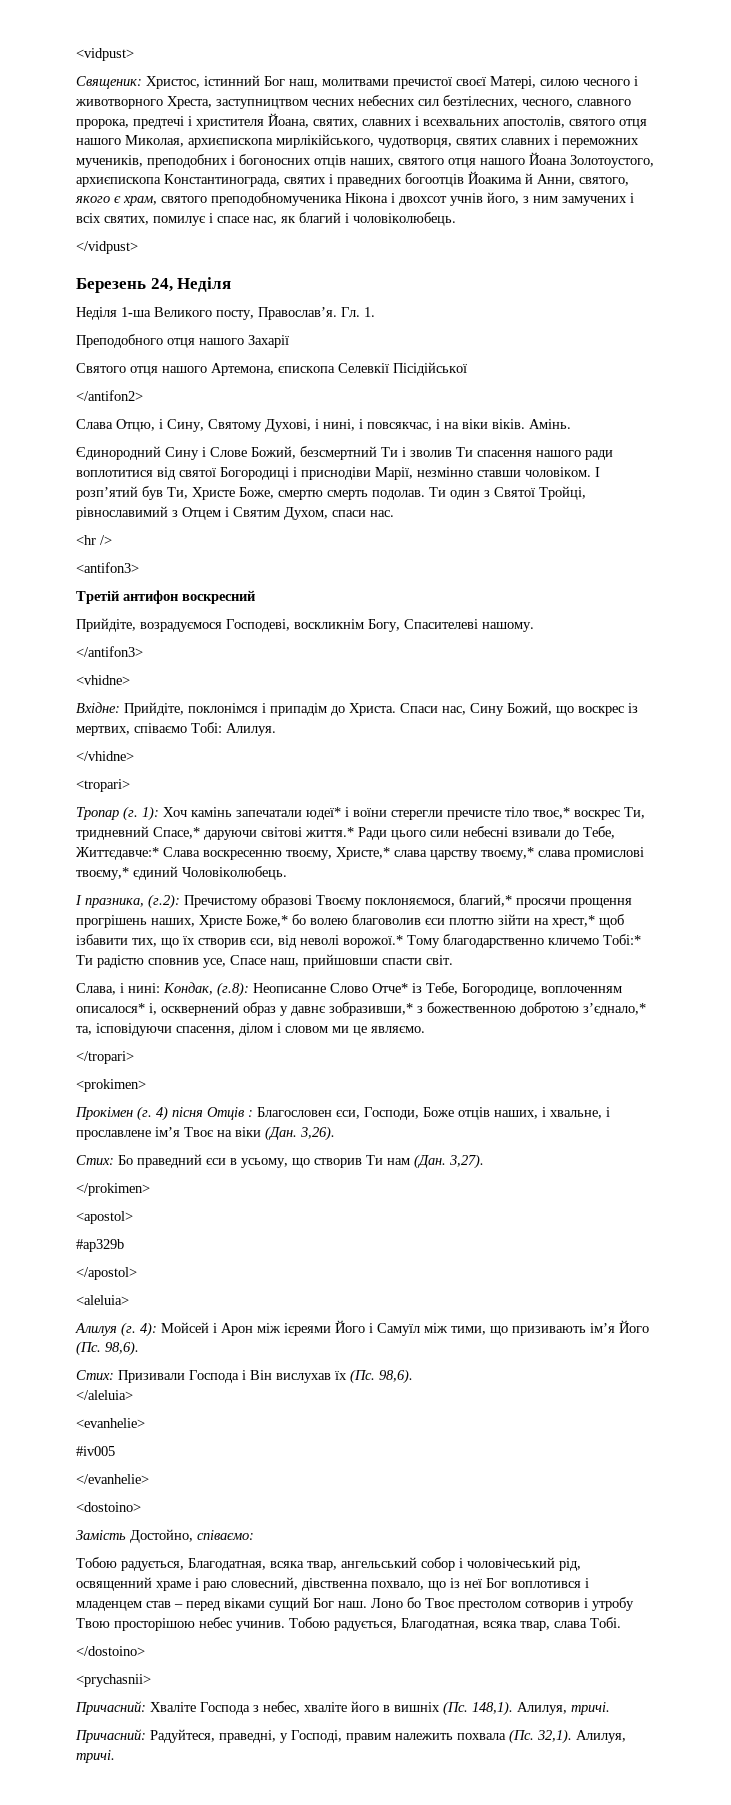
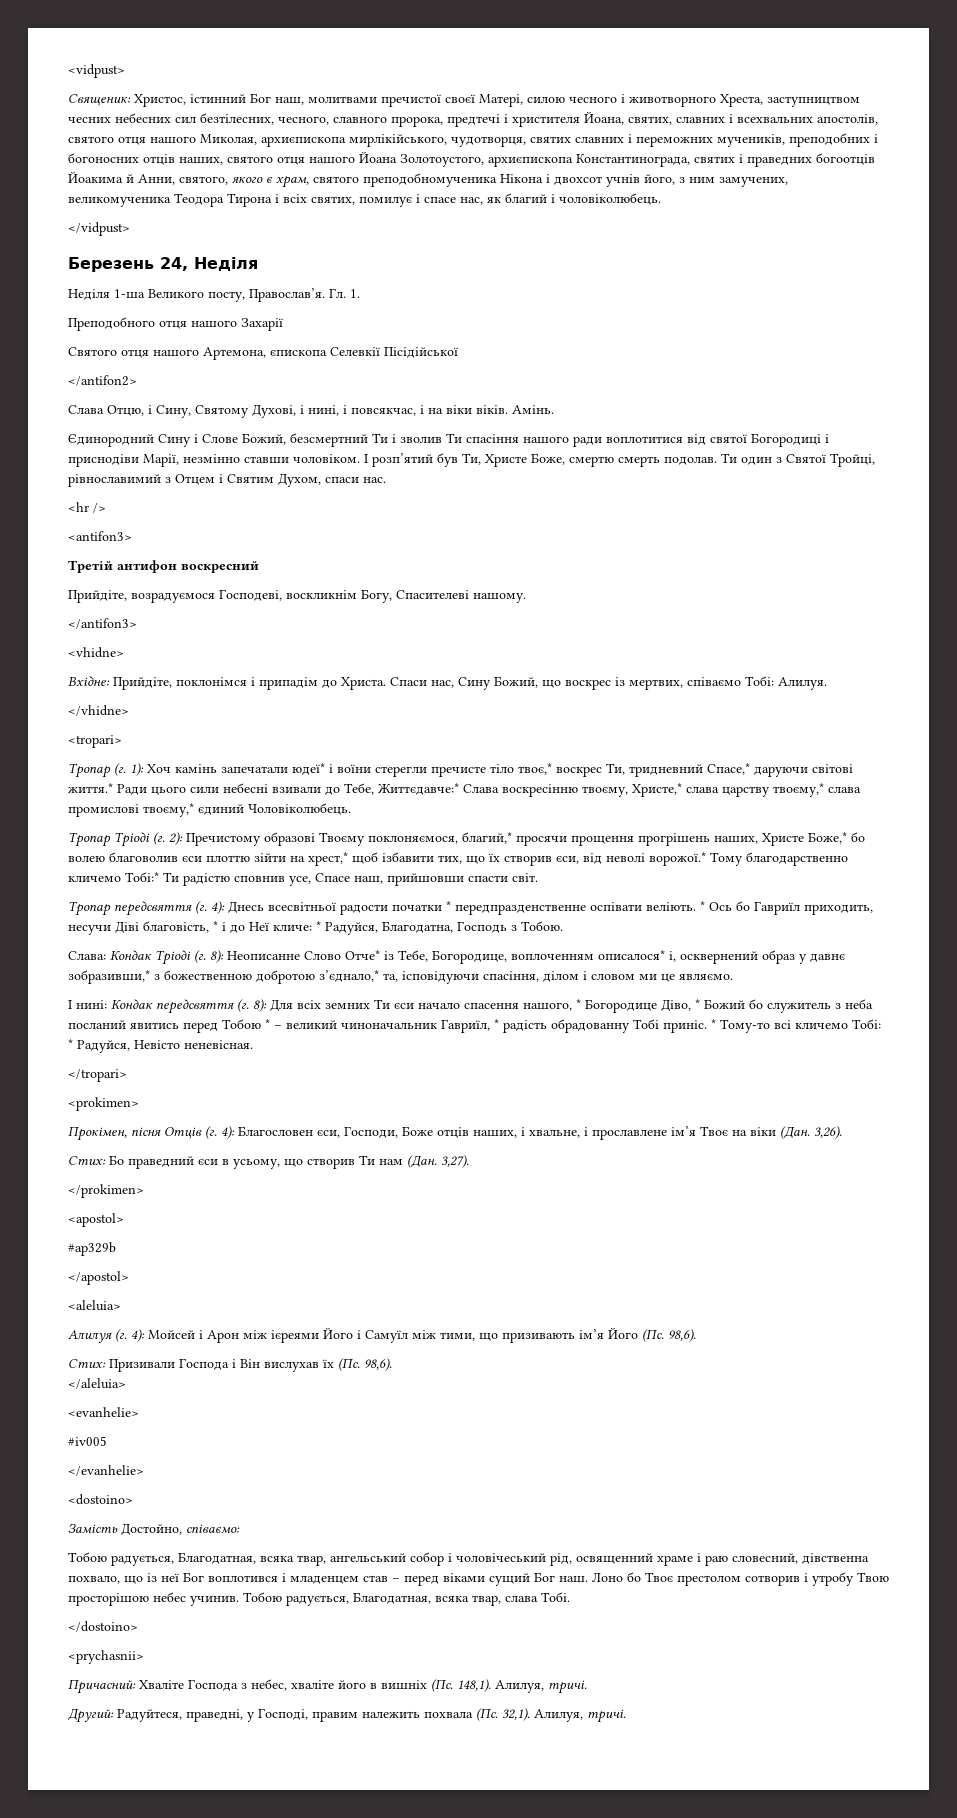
[562,196,627,206] замучених -> [719,177,788,187] [68,193,272,207] замучених, великомученика Теодора Тирона
[477,450,532,457] спасення -> [466,434,519,443] спасіння
[203,850,282,860] воскресенню -> [502,784,578,797] воскресінню
[75,894,180,909] I празника, (г.2): -> [68,832,183,847] Тропар Тріоді (г. 2):
[76,982,249,997] Слава, і нині: Кондак, (г.8): -> [68,901,873,916] [68,921,563,935] [68,950,224,965] Тропар передсвяття (г. 4): Днесь всесвітньої радости початки * передпразденственне оспівати веліють. * Ось бо Гавриїл приходить, несучи Діві благовість, * і до Неї кличе: * Радуйся, Благодатна, Господь з Тобою. // Слава: Кондак Тріоді (г. 8):
[176,1026,235,1035] спасення, -> [483,971,539,982] спасіння,
[76,1051,134,1064] [76,1079,146,1092] [75,1106,253,1121] </tropari> // <prokimen> // Прокімен (г. 4) пісня Отців : -> [68,999,873,1014] [68,1019,881,1033] [68,1039,253,1053] [68,1069,127,1082] [68,1097,139,1111] [68,1126,235,1141] І нині: Кондак передсвяття (г. 8): Для всіх земних Ти єси начало спасення нашого, * Богородице Діво, * Божий бо служитель з неба посланий явитись перед Тобою * – великий чиноначальник Гавриїл, * радість обрадованну Тобі приніс. * Тому-то всі кличемо Тобі: * Радуйся, Невісто неневісная. // </tropari> // <prokimen> // Прокімен, пісня Отців (г. 4):
[75,1729,146,1743] Причасний: -> [68,1709,114,1723] Другий:

